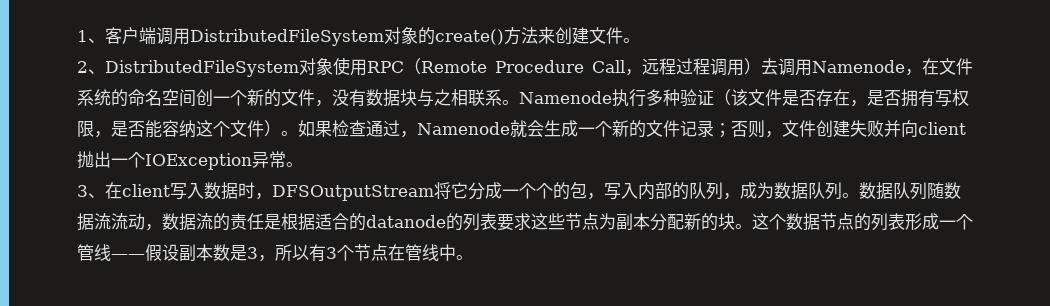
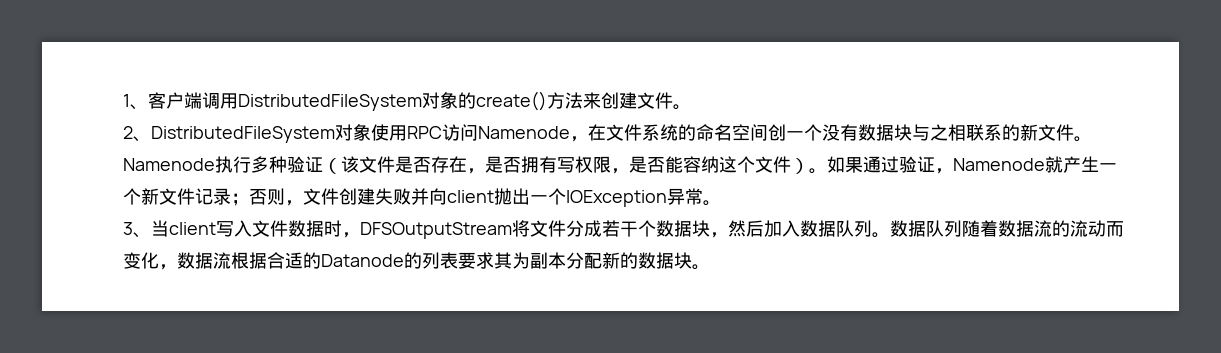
[404,58,812,76] （Remote Procedure Call，远程过程调用）去调用 -> [442,124,478,141] 访问
[247,89,332,107] 新的文件， -> (822, 132) none
(502, 97) none -> [1002,124,1074,141] 的新文件
[332,120,646,138] 检查通过，Namenode就会生成一个新的 -> [863,156,1117,174] [123,188,159,205] 通过验证，Namenode就产生一个新
[105,182,122,199] 在 -> [151,220,169,237] 当
(204, 191) none -> [252,220,288,237] 文件
[451,182,774,200] 它分成一个个的包，写入内部的队列，成为 -> [530,220,800,238] 文件分成若干个数据块，然后加入
[944,182,961,199] [77,213,446,231] 数据流流动，数据流的责任是根据适合的datanode -> [980,220,1124,237] [123,252,404,270] 着数据流的流动而变化，数据流根据合适的Datanode
[531,213,599,230] 这些节点 -> [494,252,512,269] 其
[718,213,973,231] [77,244,456,262] 块。这个数据节点的列表形成一个管线——假设副本数是3，所以有3个节点在管线中 -> [638,252,692,269] 数据块

